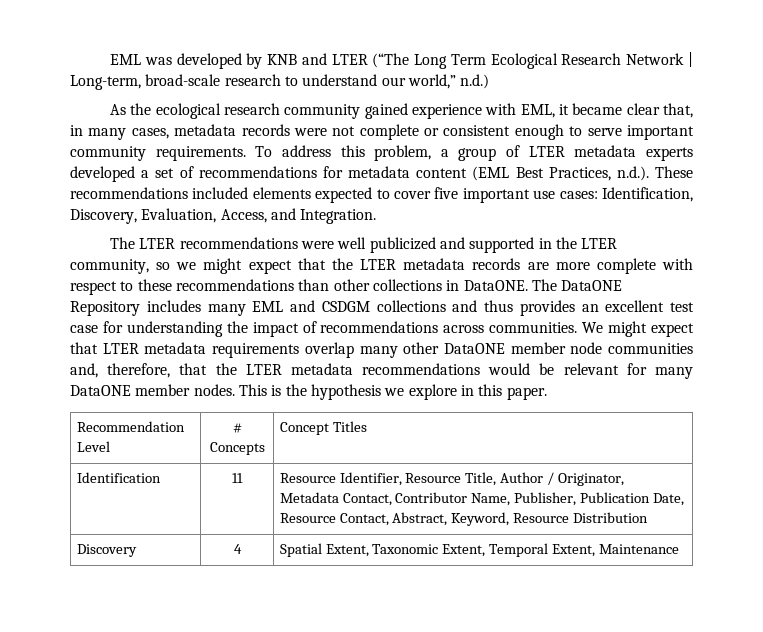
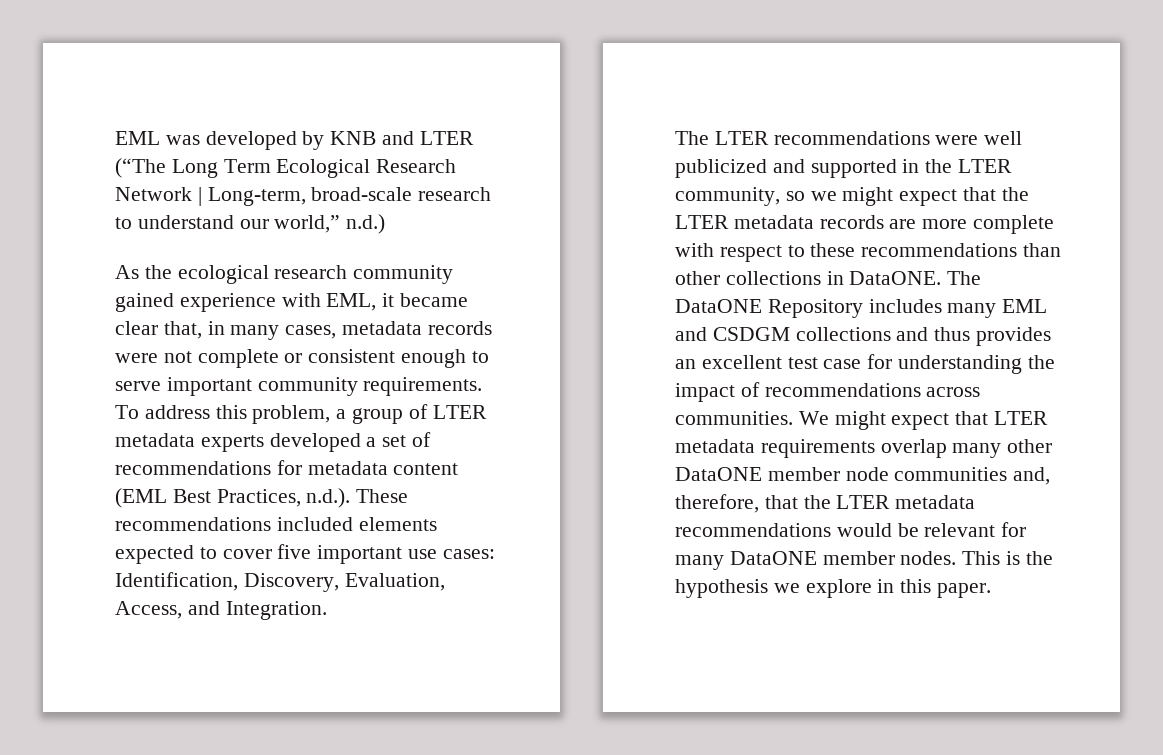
[76,421,185,432] [76,441,110,452] [232,423,242,433] [209,442,265,455] [279,421,367,435] [76,472,161,483] [232,473,243,483] [279,472,625,486] [279,492,685,506] [279,512,649,526] [76,544,137,557] [233,544,242,554] [279,543,680,557] // Recommendation Level | # Concepts | Concept Titles // Identification | 11 | Resource Identifier, Resource Title, Author / Originator, Metadata Contact, Contributor Name, Publisher, Publication Date, Resource Contact, Abstract, Keyword, Resource Distribution // Discovery | 4 | Spatial Extent, Taxonomic Extent, Temporal Extent, Maintenance -> (992, 590) none

